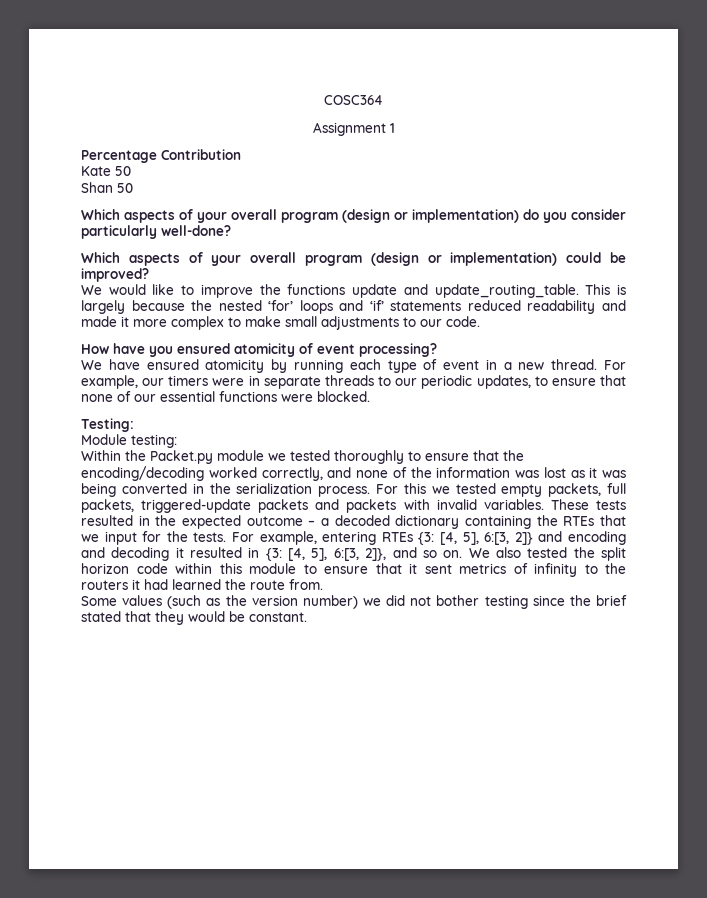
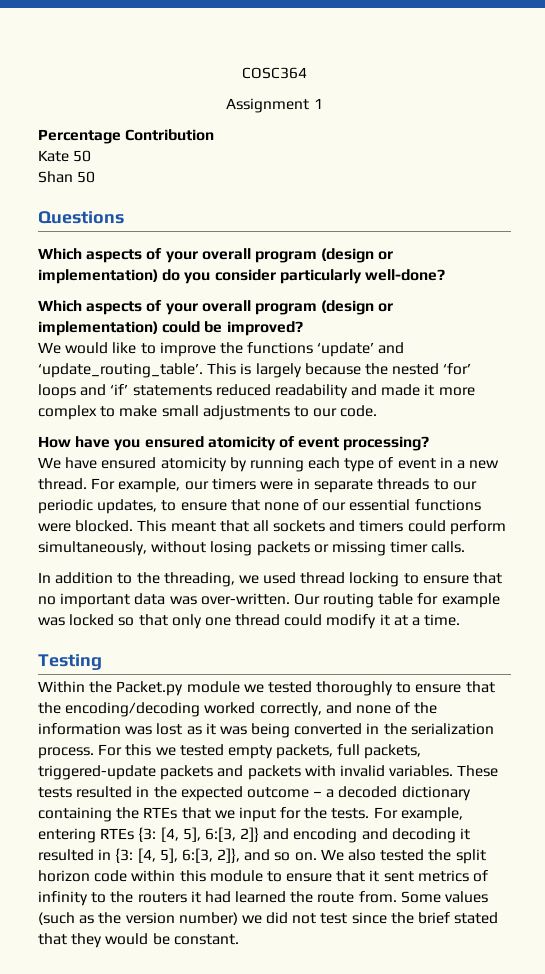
(133, 188) none -> [38,211,124,224] // Questions
[352,284,579,298] update and update_routing_table. -> [317,342,405,357] [38,363,203,378] ‘update’ and ‘update_routing_table’.
[81,418,134,432] [81,434,177,448] // Testing: // Module testing: -> [137,520,506,535] [38,541,466,556] [38,572,503,587] [38,593,500,608] [38,614,461,629] [38,654,102,670] This meant that all sockets and timers could perform simultaneously, without losing packets or missing timer calls. // In addition to the threading, we used thread locking to ensure that no important data was over-written. Our routing table for example was locked so that only one thread could modify it at a time. // Testing
(323, 584) // -> (397, 897) none
[436,595,528,609] bother testing -> [320,913,348,924] test

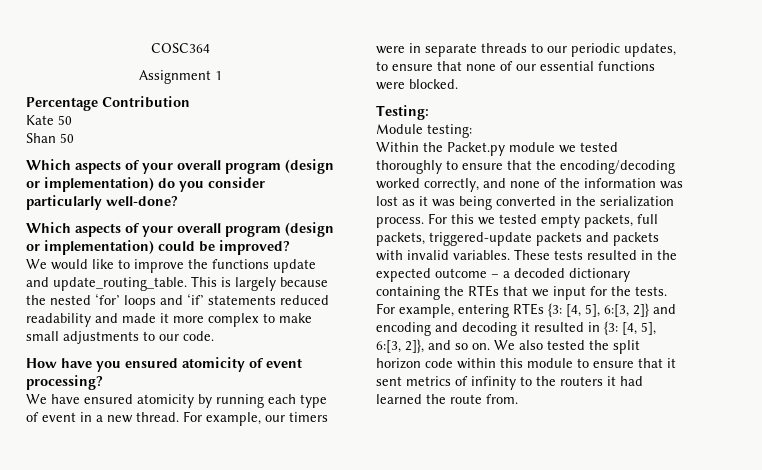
[38,211,124,224] // Questions -> (74, 138) none
[317,342,405,357] [38,363,203,378] ‘update’ and ‘update_routing_table’. -> [273,259,316,273] [26,277,187,291] update and update_routing_table.
[137,520,506,535] [38,541,466,556] [38,572,503,587] [38,593,500,608] [38,614,461,629] [38,654,102,670] This meant that all sockets and timers could perform simultaneously, without losing packets or missing timer calls. // In addition to the threading, we used thread locking to ensure that no important data was over-written. Our routing table for example was locked so that only one thread could modify it at a time. // Testing -> [376,105,429,120] [376,124,472,138] // Testing: // Module testing:
[400,891,489,903] [38,912,499,925] [38,933,239,948] Some values (such as the version number) we did not test since the brief stated that they would be constant. -> (518, 399) none

